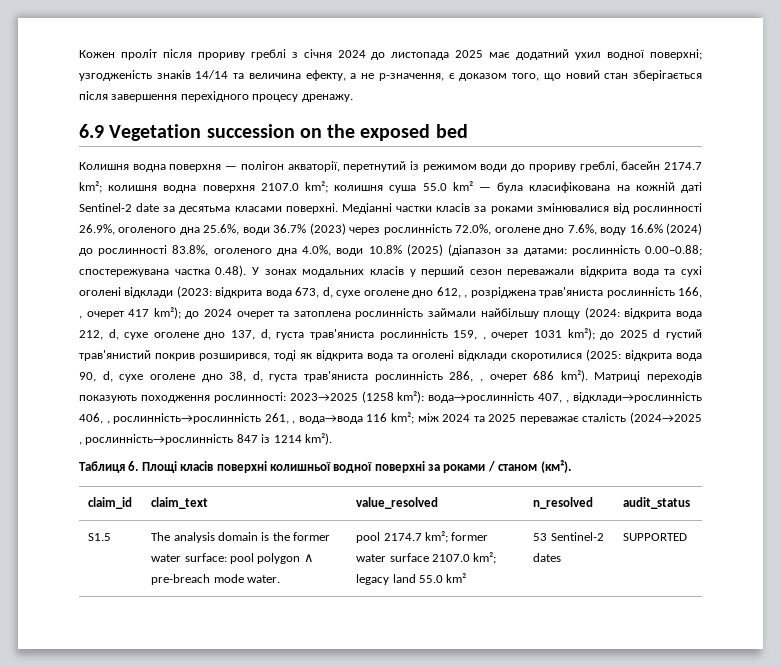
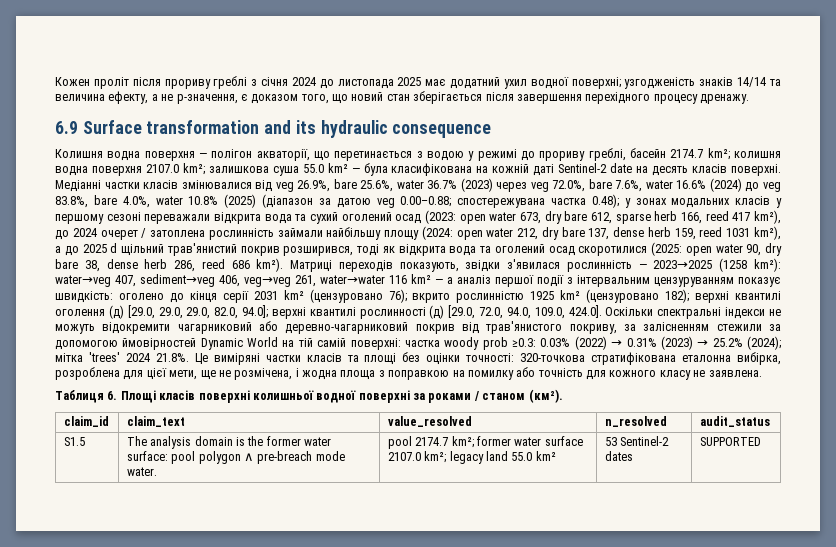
[109,124,468,141] Vegetation succession on the exposed bed -> [82,120,492,138] Surface transformation and its hydraulic consequence
[343,161,508,172] перетнутий із режимом води -> [314,149,517,161] що перетинається з водою у режимі
[334,185,384,191] колишня -> [208,166,269,173] залишкова
[163,206,282,214] за десятьма класами -> [636,164,728,176] на десять класів
[474,203,702,214] [79,223,702,235] [79,245,364,256] за роками змінювалися від рослинності 26.9%, оголеного дна 25.6%, води 36.7% (2023) через рослинність 72.0%, оголене дно 7.6%, воду 16.6% (2024) до рослинності 83.8%, оголеного дна 4.0%, води -> [181,178,781,192] [55,195,183,208] змінювалися від veg 26.9%, bare 25.6%, water 36.7% (2023) через veg 72.0%, bare 7.6%, water 16.6% (2024) до veg 83.8%, bare 4.0%, water
[523,245,640,256] датами: рослинність -> [336,198,395,208] датою veg
[215,265,259,277] 0.48). У -> [591,194,631,208] 0.48); у
[421,266,502,277] перший сезон -> [55,212,141,224] першому сезоні
[681,266,702,277] [79,286,702,298] [79,307,181,319] сухі оголені відклади (2023: відкрита вода 673, d, сухе оголене дно 612, , розріджена трав'яниста рослинність 166, , очерет 417 km²); -> [309,210,781,224] сухий оголений осад (2023: open water 673, dry bare 612, sparse herb 166, reed 417 km²),
[278,311,290,317] та -> [141,228,147,238] /
[624,308,703,319] [79,328,595,340] відкрита вода 212, d, сухе оголене дно 137, d, густа трав'яниста рослинність 159, , очерет 1031 km²); -> [456,226,782,240] [55,246,61,253] open water 212, dry bare 137, dense herb 159, reed 1031 km²), а
[665,329,702,340] густий -> [121,244,164,256] щільний
[412,349,702,361] [79,370,702,382] [79,391,703,403] [79,412,702,424] [79,433,332,445] оголені відклади скоротилися (2025: відкрита вода 90, d, сухе оголене дно 38, d, густа трав'яниста рослинність 286, , очерет 686 km²). Матриці переходів показують походження рослинності: 2023→2025 (1258 km²): вода→рослинність 407, , відклади→рослинність 406, , рослинність→рослинність 261, , вода→вода 116 km²; між 2024 та 2025 переважає сталість (2024→2025 , рослинність→рослинність 847 із 1214 km²). -> [494,242,782,256] [55,258,781,272] [55,274,781,287] [55,289,781,303] [55,305,782,319] [55,321,782,334] [55,336,781,350] [55,352,781,365] [55,367,762,380] оголений осад скоротилися (2025: open water 90, dry bare 38, dense herb 286, reed 686 km²). Матриці переходів показують, звідки з'явилася рослинність — 2023→2025 (1258 km²): water→veg 407, sediment→veg 406, veg→veg 261, water→water 116 km² — а аналіз першої події з інтервальним цензуруванням показує швидкість: оголено до кінця серії 2031 km² (цензуровано 76); вкрито рослинністю 1925 km² (цензуровано 182); верхні квантилі оголення (д) [29.0, 29.0, 29.0, 82.0, 94.0]; верхні квантилі рослинності (д) [29.0, 72.0, 94.0, 109.0, 424.0]. Оскільки спектральні індекси не можуть відокремити чагарниковий або деревно-чагарниковий покрив від трав'янистого покриву, за залісненням стежили за допомогою ймовірностей Dynamic World на тій самій поверхні: частка woody prob ≥0.3: 0.03% (2022) → 0.31% (2023) → 25.2% (2024); мітка 'trees' 2024 21.8%. Це виміряні частки класів та площі без оцінки точності: 320-точкова стратифікована еталонна вибірка, розроблена для цієї мети, ще не розмічена, і жодна площа з поправкою на помилку або точність для кожного класу не заявлена.

